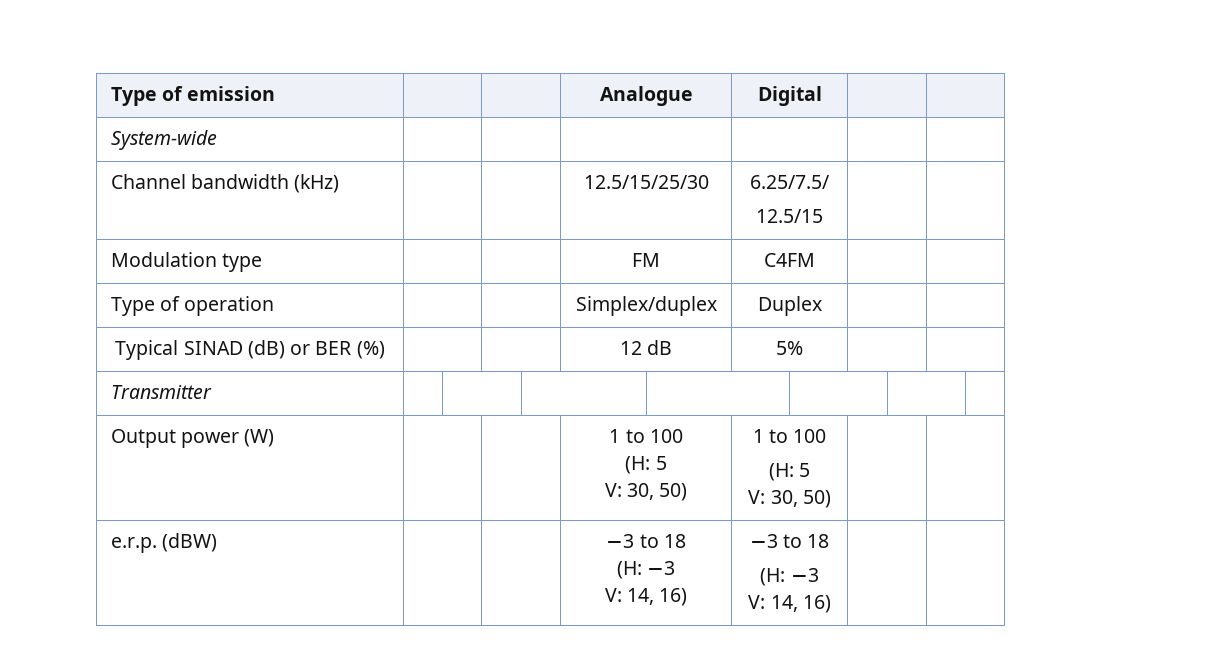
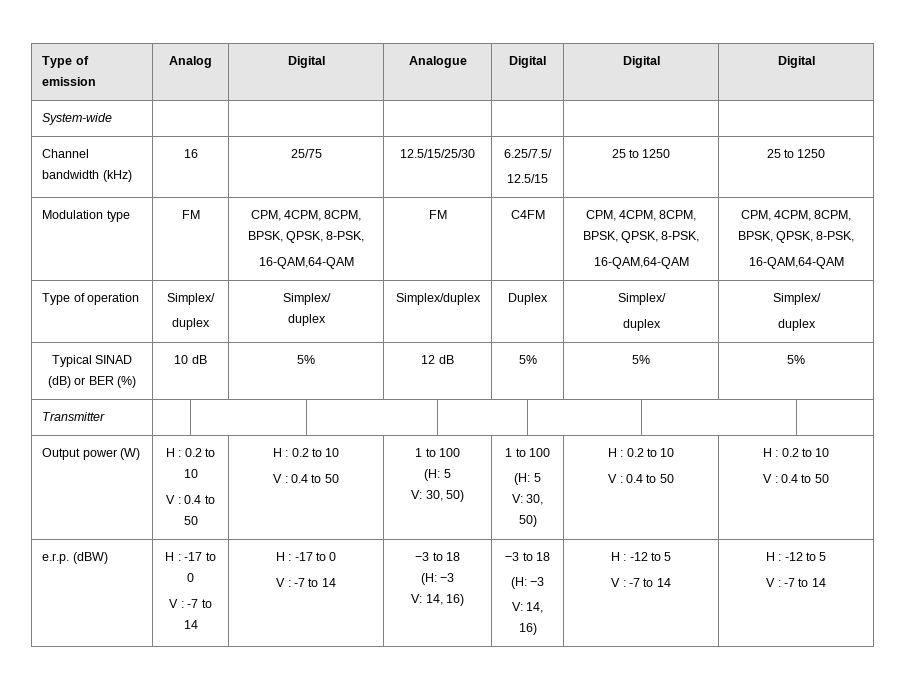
(276, 93) | -> [169,56,212,68] [287,56,325,68] Analog | Digital
(822, 96) | -> [622,56,660,68] [777,56,815,68] Digital | Digital
(340, 183) | -> [183,149,198,158] [290,149,322,158] 16 | 25/75
[110,252,262,272] [632,253,660,267] [764,253,815,267] [110,296,275,316] [575,296,717,316] [757,296,822,316] | // Modulation type | | | FM | C4FM | | // Type of operation | | | Simplex/duplex | Duplex | | -> [611,149,671,158] [766,149,826,158] [42,210,130,222] [181,210,200,219] [250,210,362,221] [247,231,365,243] [258,257,354,269] [428,210,447,219] [510,210,545,219] [585,210,697,221] [582,231,700,243] [593,257,689,269] [740,210,852,221] [737,231,855,243] [748,257,844,269] [42,293,139,305] [167,293,215,305] [172,318,210,330] [282,293,331,305] [287,314,326,326] [395,293,481,305] [508,293,548,305] [617,293,666,305] [622,319,661,331] [772,293,821,305] [777,319,816,331] 25 to 1250 | 25 to 1250 // Modulation type | FM | CPM, 4CPM, 8CPM, BPSK, QPSK, 8-PSK, // 16-QAM,64-QAM | FM | C4FM | CPM, 4CPM, 8CPM, BPSK, QPSK, 8-PSK, // 16-QAM,64-QAM | CPM, 4CPM, 8CPM, BPSK, QPSK, 8-PSK, // 16-QAM,64-QAM // Type of operation | Simplex/ // duplex | Simplex/ // duplex | Simplex/duplex | Duplex | Simplex/ // duplex | Simplex/ // duplex
(385, 350) | -> [174,355,207,364] [297,355,315,364] 10 dB | 5%
(803, 348) | -> [632,355,650,364] [787,355,805,364] 5% | 5%
(275, 438) | -> [165,448,216,457] [183,469,198,478] [166,495,215,504] [183,516,198,525] [272,448,340,457] [273,474,339,483] H : 0.2 to 10 // V : 0.4 to 50 | H : 0.2 to 10 // V : 0.4 to 50
[110,533,217,553] | // e.r.p. (dBW) | | -> [607,448,675,457] [608,474,674,483] [762,448,830,457] [763,474,829,483] [42,552,108,564] [165,552,216,561] [187,573,194,582] [169,599,212,608] [183,620,198,629] [275,552,337,561] [276,578,336,587] H : 0.2 to 10 // V : 0.4 to 50 | H : 0.2 to 10 // V : 0.4 to 50 // e.r.p. (dBW) | H : -17 to 0 // V : -7 to 14 | H : -17 to 0 // V : -7 to 14
(831, 604) | -> [610,552,672,561] [611,578,671,587] [765,552,827,561] [766,578,826,587] H : -12 to 5 // V : -7 to 14 | H : -12 to 5 // V : -7 to 14

